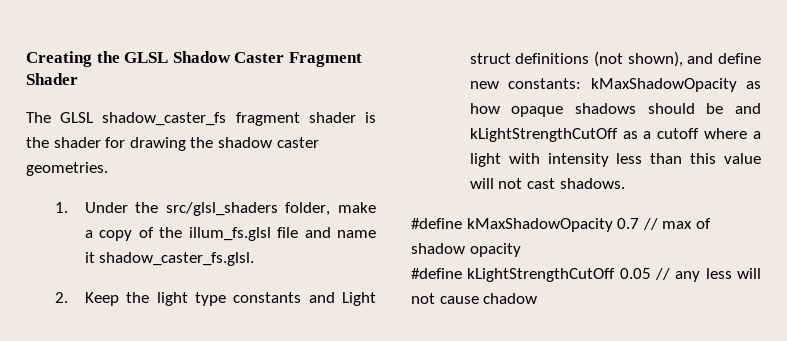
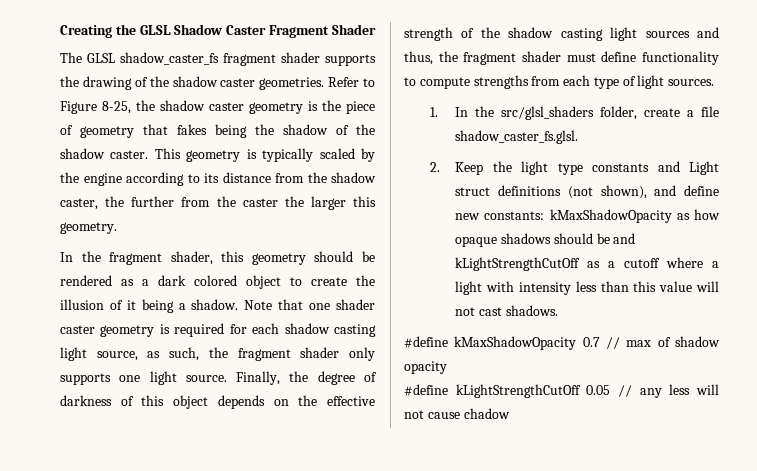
[365,112,376,123] [26,137,186,151] is the shader for drawing -> [325,54,376,66] [60,76,148,90] supports the drawing of
(108, 169) none -> [328,77,375,87] [60,100,375,114] [60,124,375,138] [60,148,375,162] [60,172,376,186] [60,196,376,210] [60,222,117,234] [60,251,375,265] [60,275,375,289] [60,299,375,313] [60,323,376,337] [60,347,375,361] [60,371,377,385] [60,395,375,409] [404,27,719,41] [404,51,719,65] [404,75,715,89] Refer to Figure 8-25, the shadow caster geometry is the piece of geometry that fakes being the shadow of the shadow caster. This geometry is typically scaled by the engine according to its distance from the shadow caster, the further from the caster the larger this geometry. // In the fragment shader, this geometry should be rendered as a dark colored object to create the illusion of it being a shadow. Note that one shader caster geometry is required for each shadow casting light source, as such, the fragment shader only supports one light source. Finally, the degree of darkness of this object depends on the effective strength of the shadow casting light sources and thus, the fragment shader must define functionality to compute strengths from each type of light sources.
[84,202,128,213] Under -> [455,107,469,117] In
[337,202,376,213] [84,227,376,241] [84,252,95,263] make a copy of the illum_fs.glsl file and name it -> [644,106,719,117] create a file

